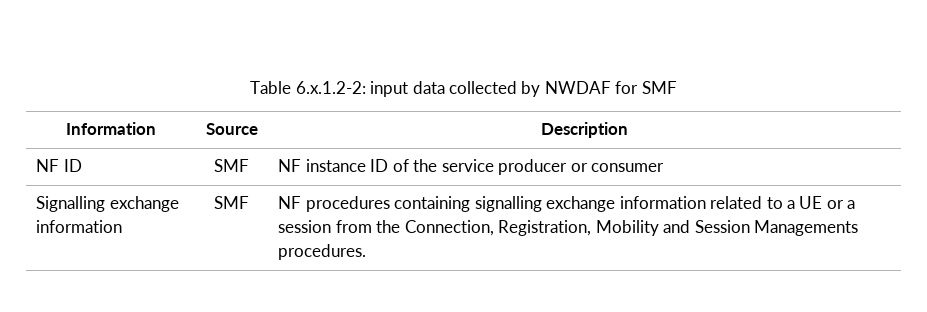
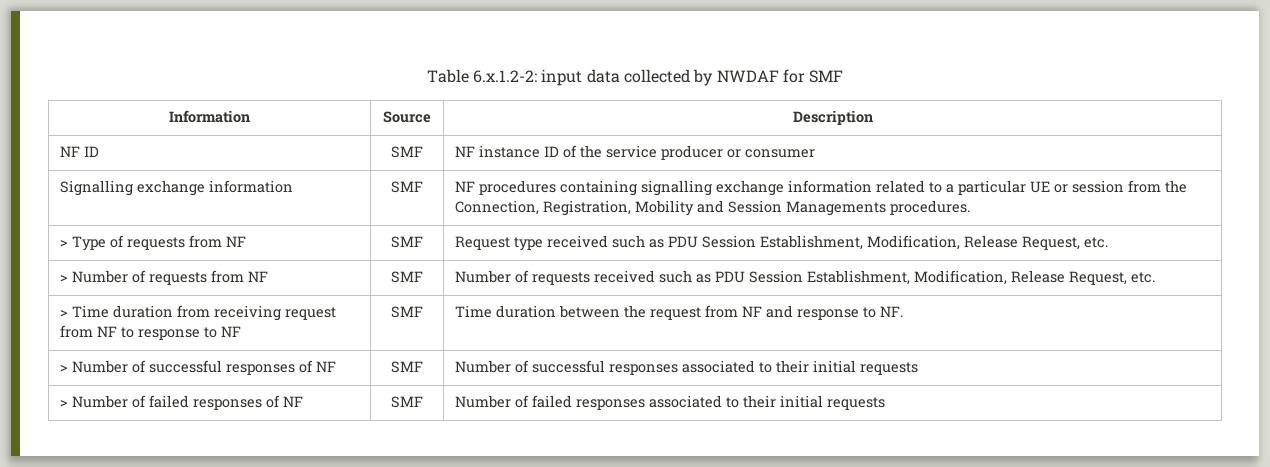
(795, 204) none -> [957,180,1026,195] particular
[847,200,856,209] a -> (1068, 188) none
(367, 252) none -> [59,235,246,251] [391,236,423,248] [454,235,1108,251] [59,270,268,285] [391,271,423,283] [454,270,1155,285] [59,305,336,321] [59,325,241,340] [391,306,423,318] [454,305,903,320] [59,360,336,375] [391,361,423,373] [454,360,918,375] [59,395,303,410] [391,396,423,408] [454,395,885,410] // > Type of requests from NF | SMF | Request type received such as PDU Session Establishment, Modification, Release Request, etc. // > Number of requests from NF | SMF | Number of requests received such as PDU Session Establishment, Modification, Release Request, etc. // > Time duration from receiving request from NF to response to NF | SMF | Time duration between the request from NF and response to NF. // > Number of successful responses of NF | SMF | Number of successful responses associated to their initial requests // > Number of failed responses of NF | SMF | Number of failed responses associated to their initial requests

